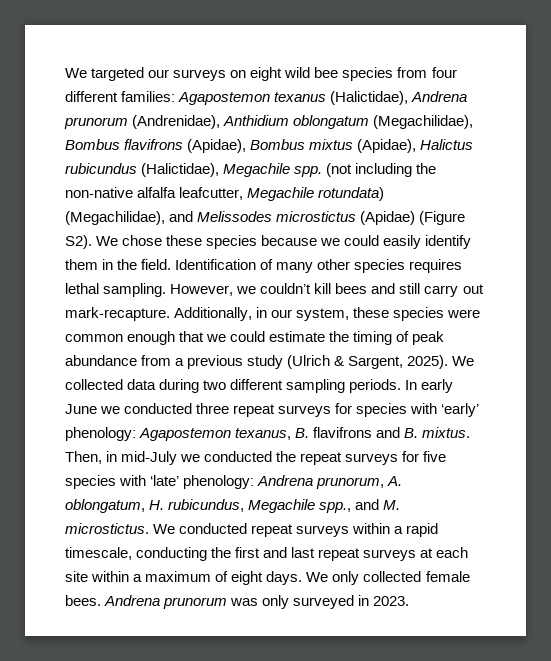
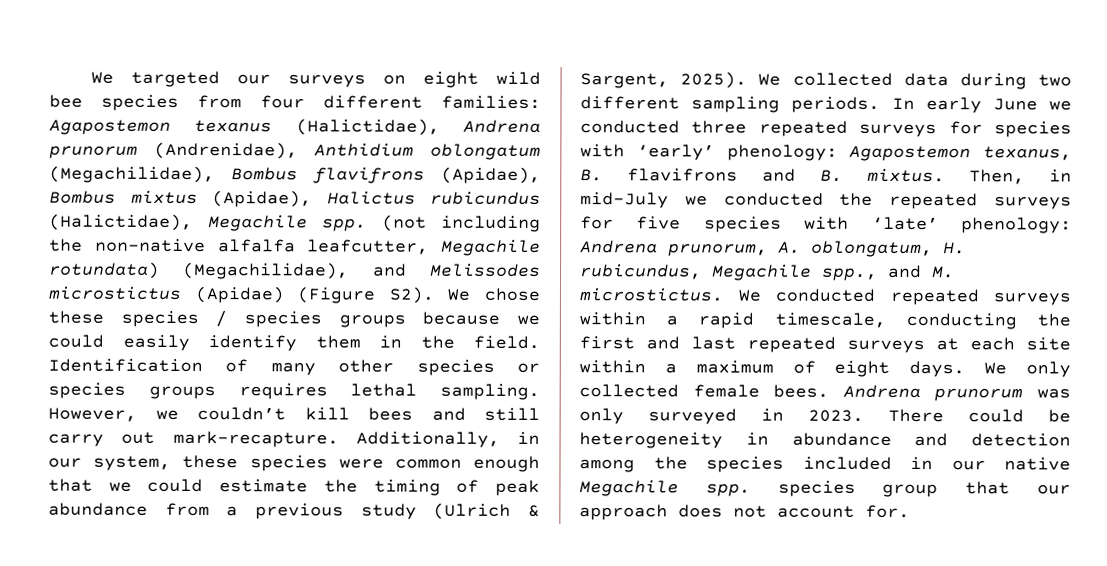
(258, 242) none -> [215,310,406,328] / species groups
(406, 266) none -> [517,362,540,373] [48,382,216,400] or species groups
[233,404,276,417] repeat -> [758,120,848,137] repeated
[300,452,343,465] repeat -> [889,192,979,210] repeated
[251,524,294,537] repeat -> [889,288,979,306] repeated
[318,548,361,561] repeat -> [747,336,836,353] repeated
(410, 601) none -> [888,408,1071,423] [579,432,1071,449] [579,456,1071,473] [579,480,1071,498] [579,504,910,521] There could be heterogeneity in abundance and detection among the species included in our native Megachile spp. species group that our approach does not account for.

